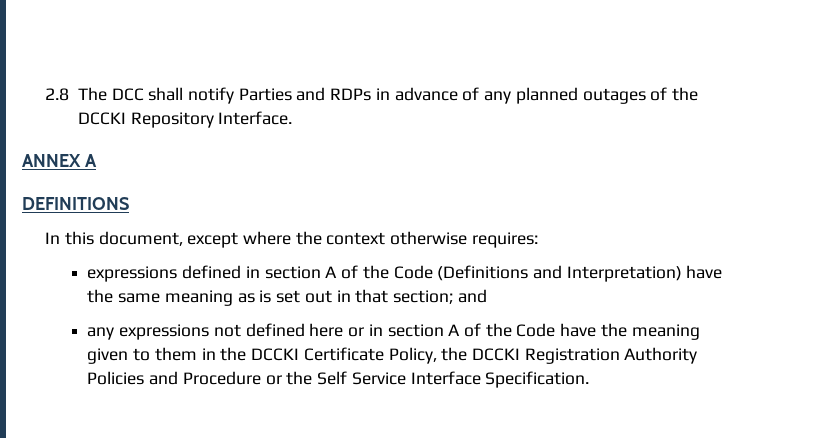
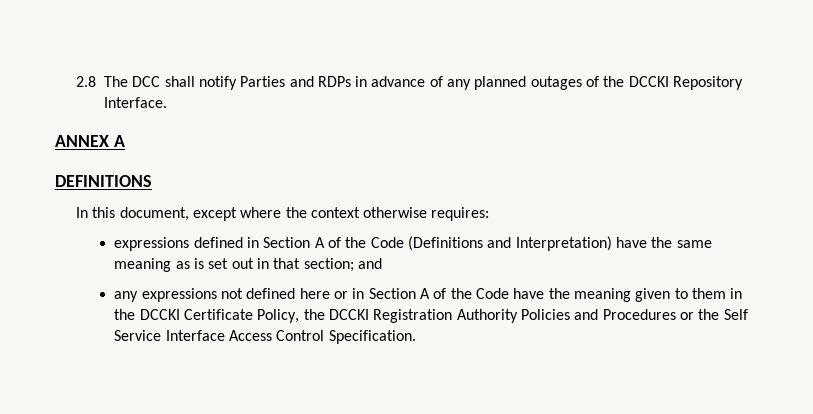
[264,266,321,279] section -> [263,237,311,248] Section
[387,324,444,337] section -> [368,288,416,299] Section
[182,371,261,385] Procedure -> [602,309,676,320] Procedures
(481, 378) none -> [229,330,325,341] Access Control

